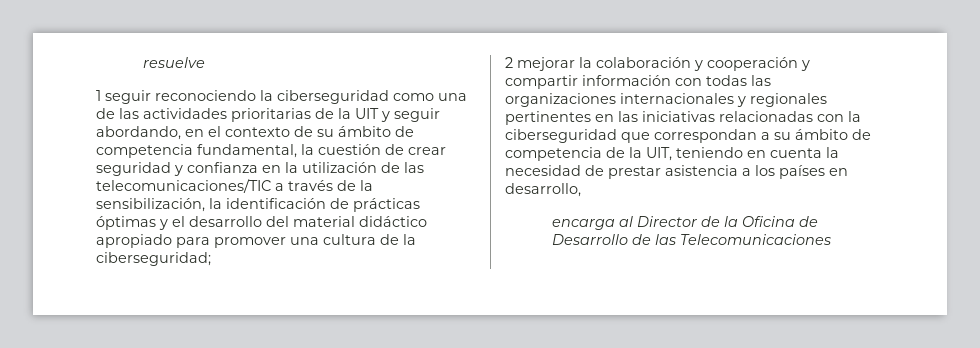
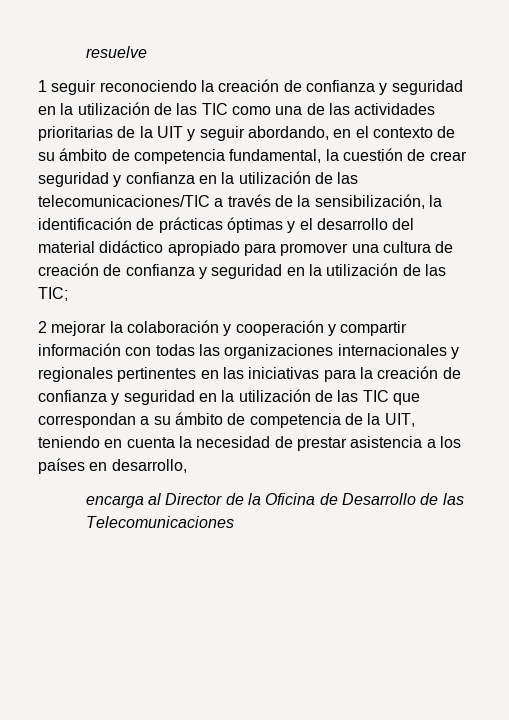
[277,90,389,104] ciberseguridad -> [218,79,463,95] [38,102,228,115] creación de confianza y seguridad en la utilización de las TIC
[403,234,416,245] [96,252,211,266] la ciberseguridad; -> [38,263,446,279] [38,287,68,301] creación de confianza y seguridad en la utilización de las TIC;
[719,111,861,122] [505,129,617,143] relacionadas con la ciberseguridad -> [323,366,461,382] [38,389,389,405] para la creación de confianza y seguridad en la utilización de las TIC

